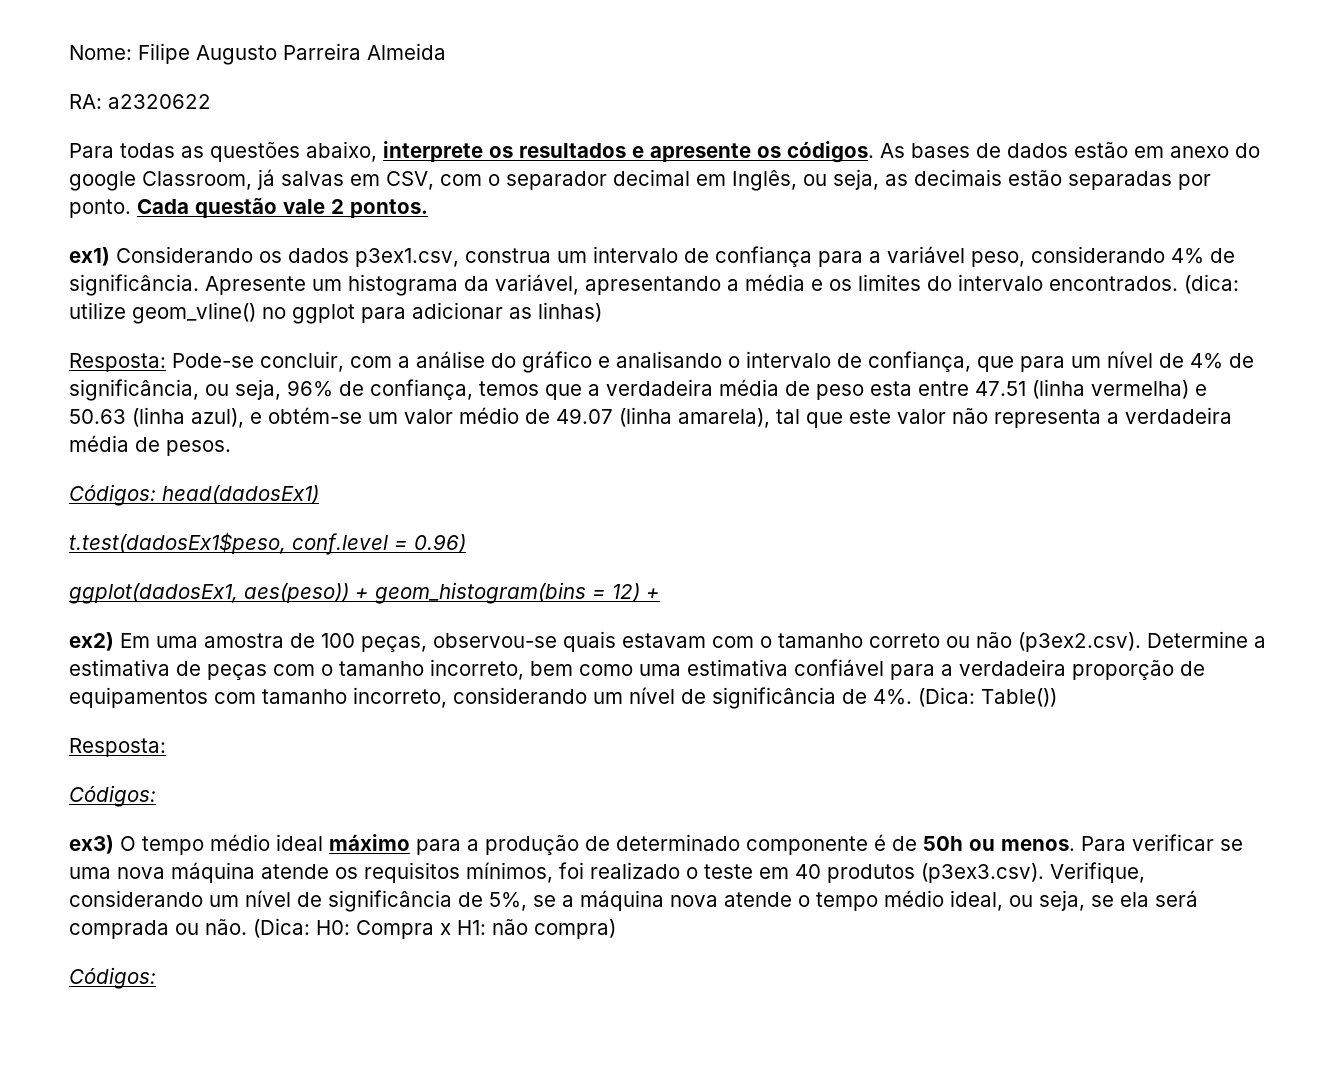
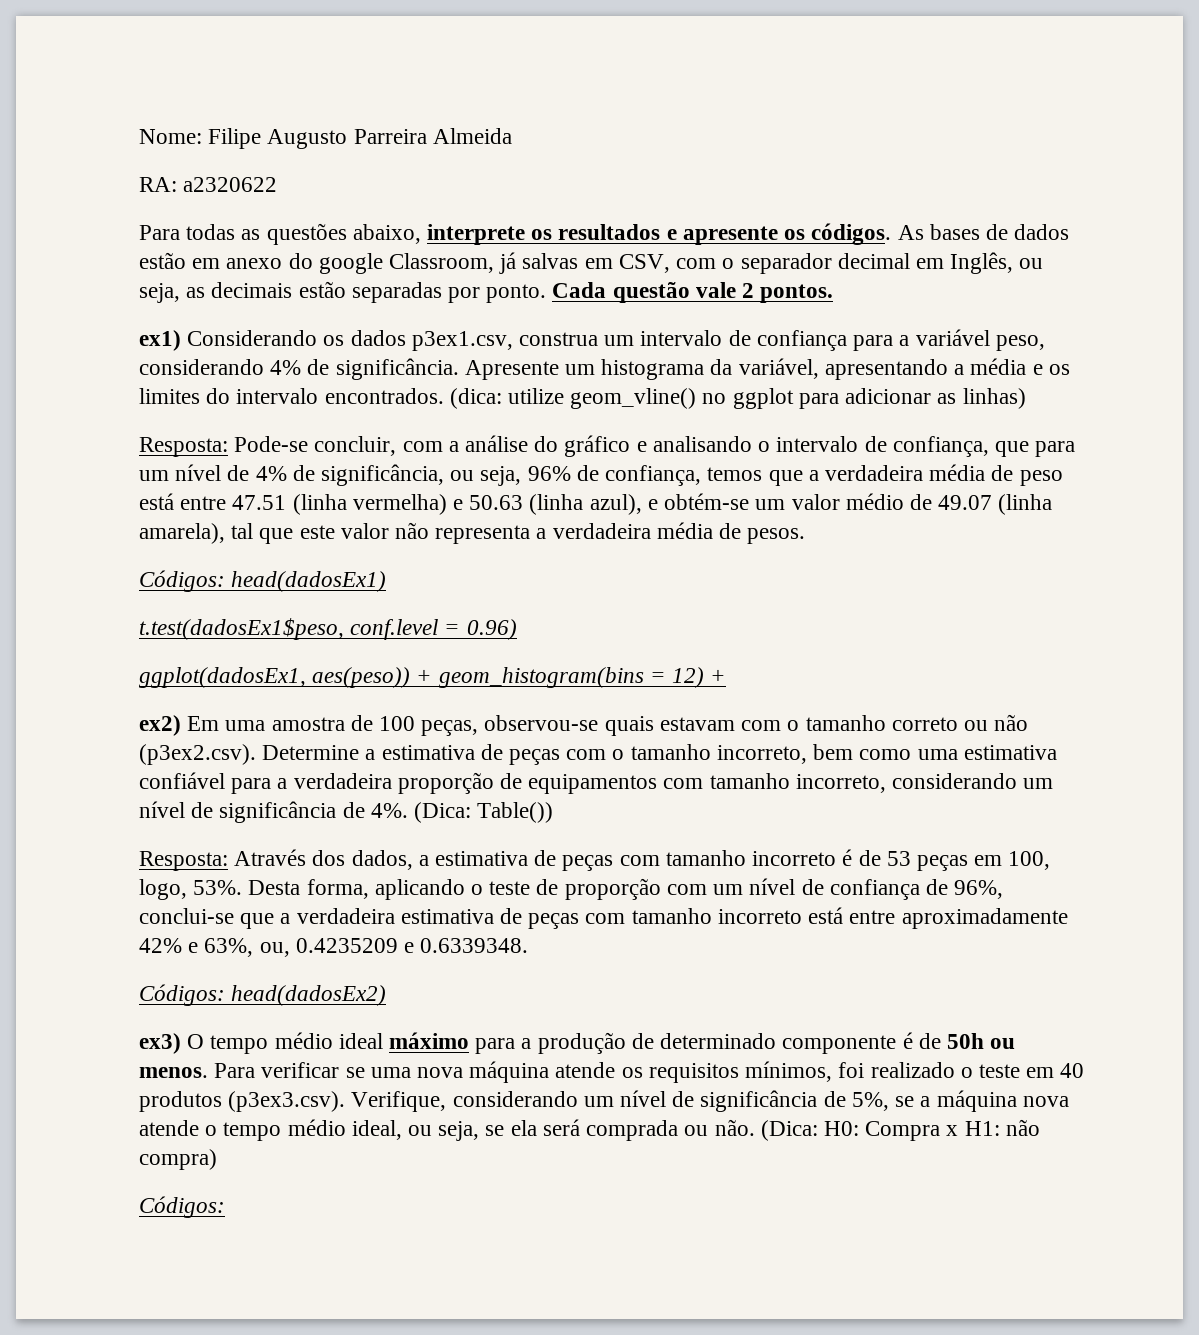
[870,381,912,396] esta -> [139,493,174,510] está
[69,785,156,807] // Códigos: -> [234,849,1051,871] [139,878,1004,900] [139,907,1068,929] [139,938,529,957] [139,984,387,1006] Através dos dados, a estimativa de peças com tamanho incorreto é de 53 peças em 100, logo, 53%. Desta forma, aplicando o teste de proporção com um nível de confiança de 96%, conclui-se que a verdadeira estimativa de peças com tamanho incorreto está entre aproximadamente 42% e 63%, ou, 0.4235209 e 0.6339348. // Códigos: head(dadosEx2)

